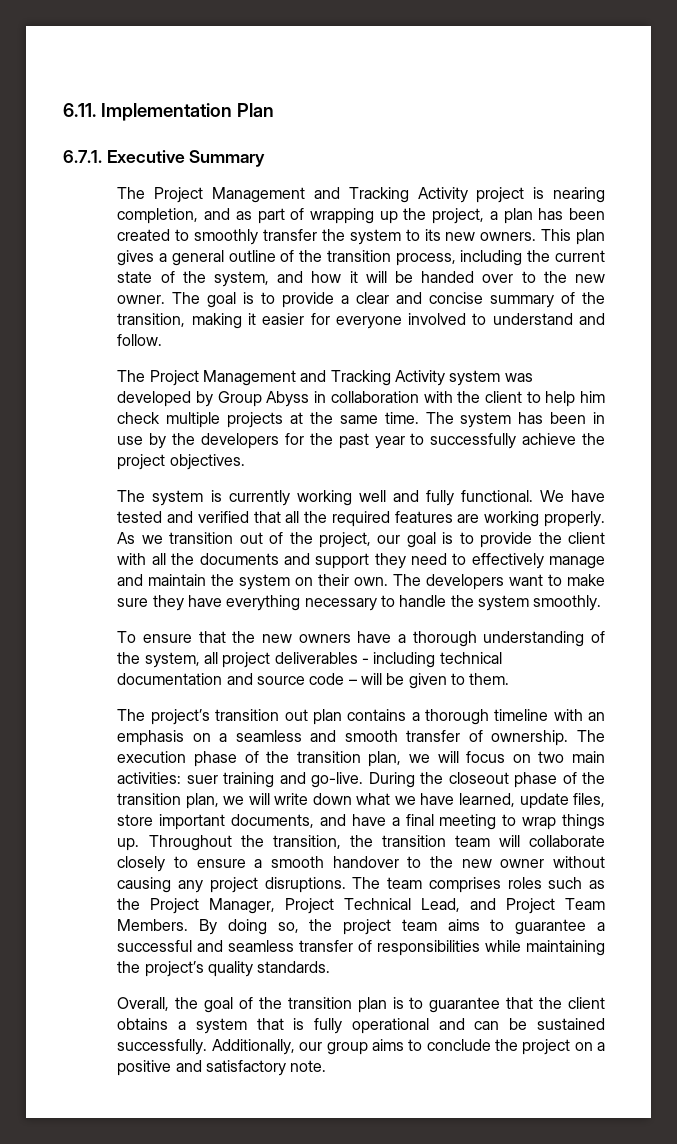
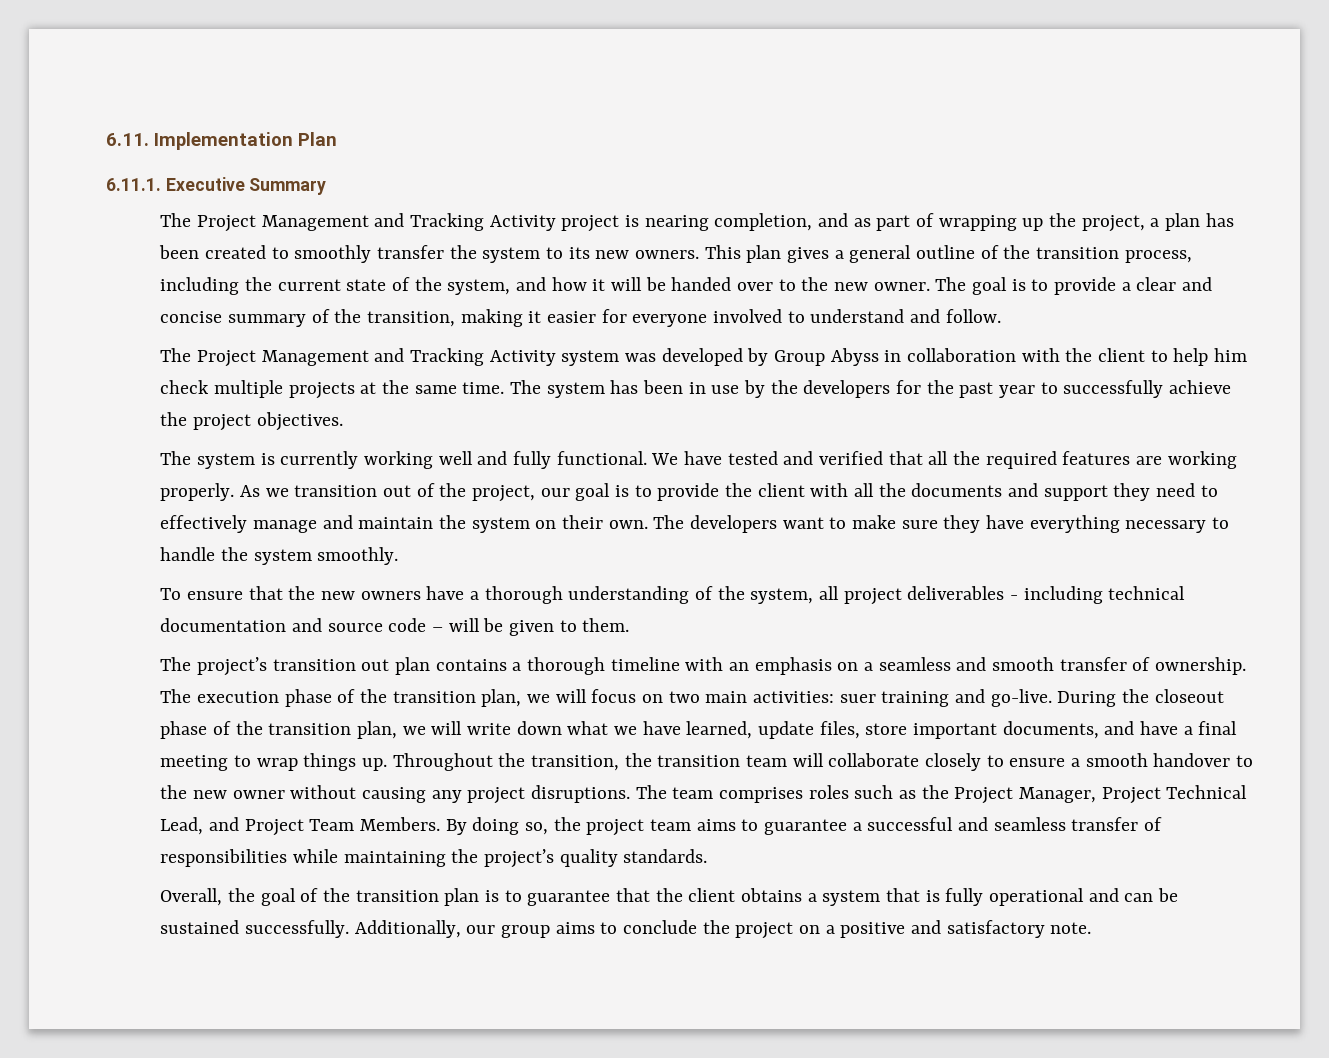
[63,150,102,163] 6.7.1. -> [106,178,161,191] 6.11.1.

